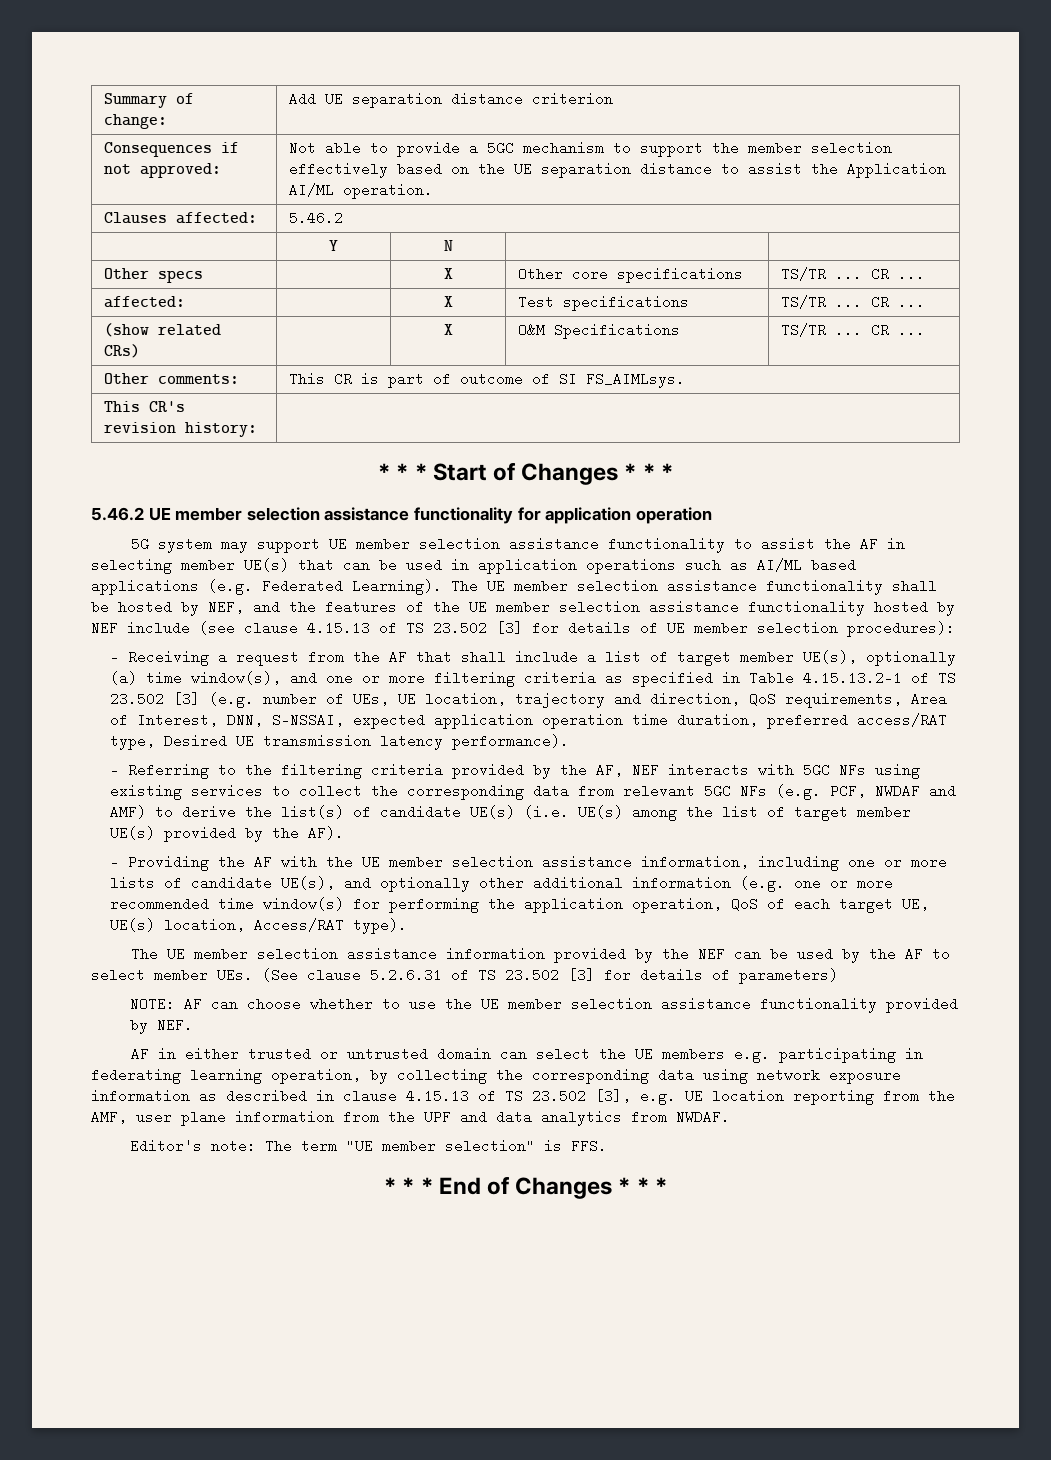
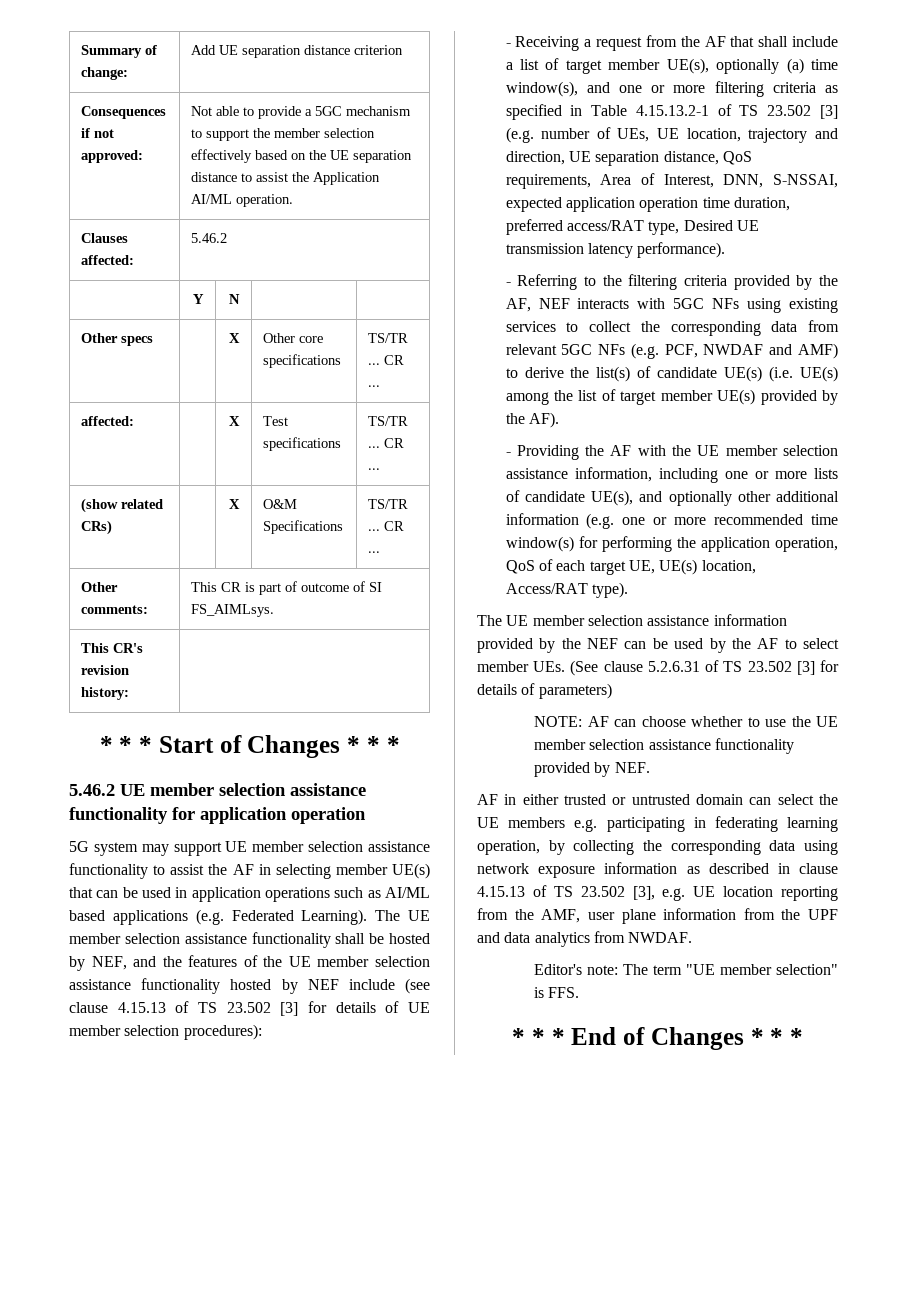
(741, 699) none -> [568,151,719,166] UE separation distance,

